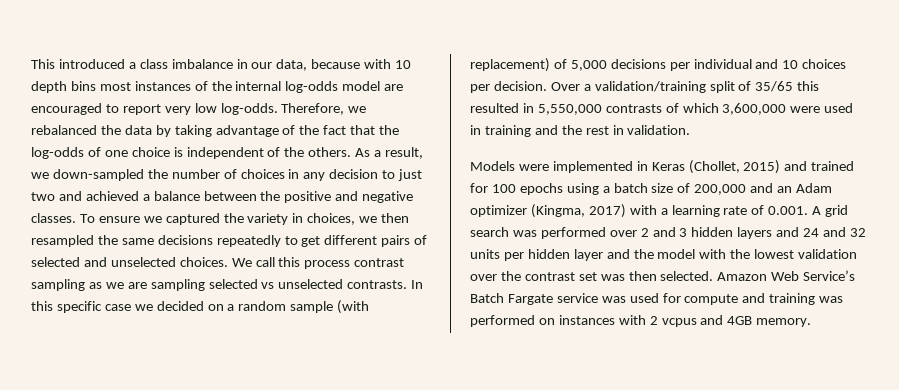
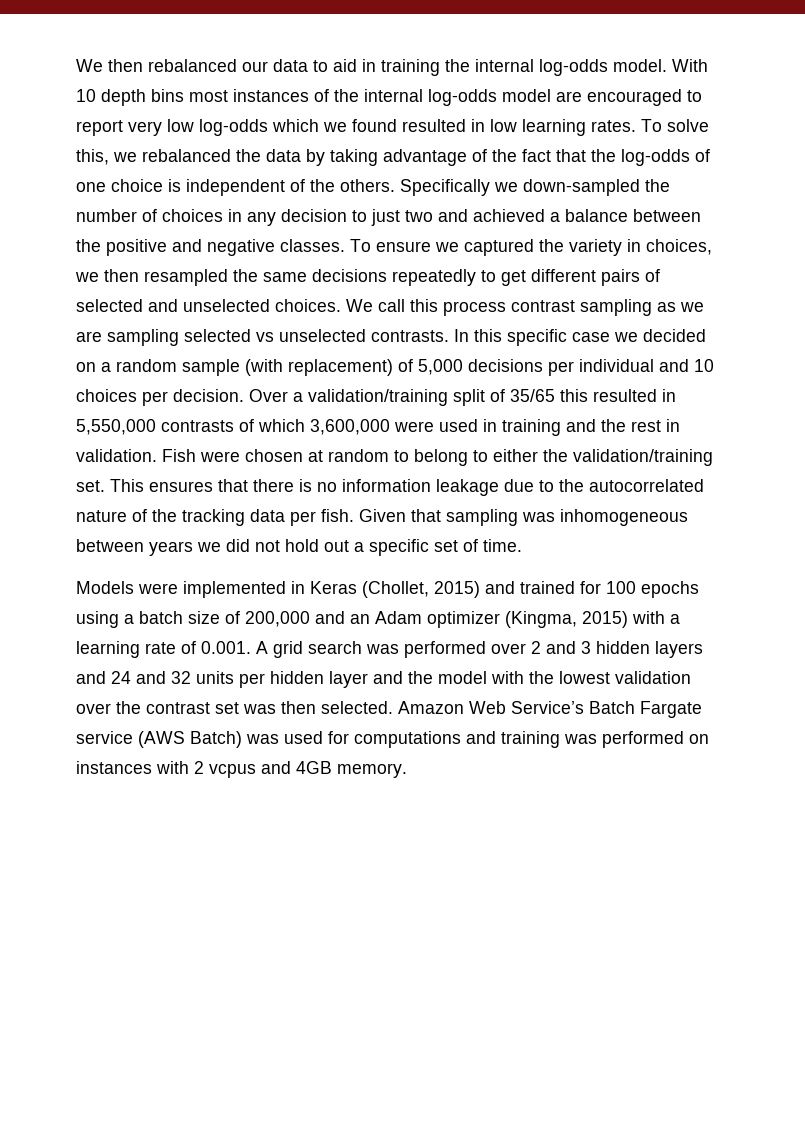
[31,59,392,71] This introduced a class imbalance in our data, because with -> [76,59,708,76] We then rebalanced our data to aid in training the internal log-odds model. With
[220,103,345,115] log-odds. Therefore, -> [199,119,709,136] [76,149,109,165] log-odds which we found resulted in low learning rates. To solve this,
[355,147,424,159] As a result, -> [400,179,490,196] Specifically
(691, 130) none -> [162,449,713,466] [76,479,704,496] [76,509,688,526] [76,539,522,556] Fish were chosen at random to belong to either the validation/training set. This ensures that there is no information leakage due to the autocorrelated nature of the tracking data per fish. Given that sampling was inhomogeneous between years we did not hold out a specific set of time.
[588,204,626,218] 2017) -> [582,611,628,628] 2015)
(598, 298) none -> [138,731,242,748] (AWS Batch)
[684,294,739,305] compute -> [354,731,461,748] computations

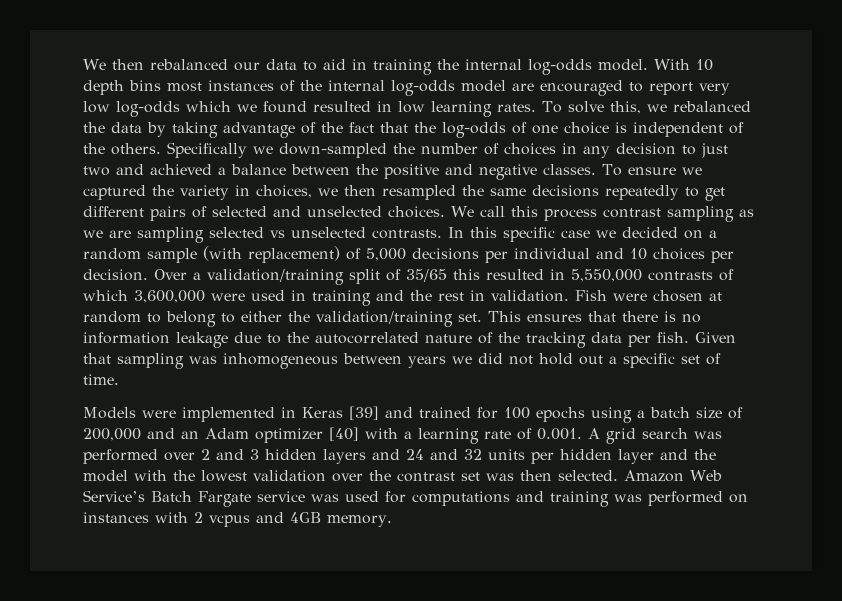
[362,581,480,598] (Chollet, 2015) -> [349,406,379,420] [39]
[505,611,628,628] (Kingma, 2015) -> [329,427,359,441] [40]
[138,731,242,748] (AWS Batch) -> (305, 496) none

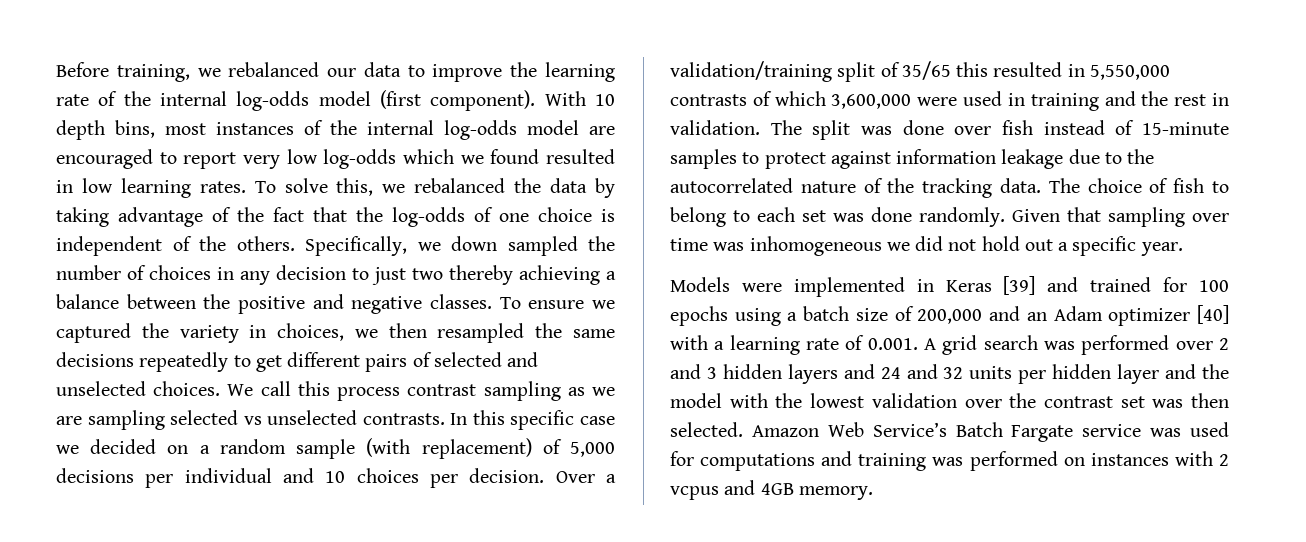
[83,59,144,70] We then -> [56,62,221,82] Before training, we
[322,59,648,75] aid in training the internal log-odds model. -> [432,62,615,82] [56,90,536,111] improve the learning rate of the internal log-odds model (first component).
[129,80,161,91] bins -> [115,120,155,138] bins,
[167,142,387,158] Specifically we down-sampled -> [305,236,578,256] Specifically, we down sampled
[116,164,212,175] and achieved -> [449,265,600,285] thereby achieving
[575,290,722,302] [83,311,701,327] Fish were chosen at random to belong to either the validation/training set. This ensures that there is no -> [770,120,1229,140] [670,149,891,169] The split was done over fish instead of 15-minute samples to protect against
[591,332,736,347] [83,353,446,369] data per fish. Given that sampling was inhomogeneous between years -> [1000,178,1229,193] [670,207,1229,227] [670,236,882,256] data. The choice of fish to belong to each set was done randomly. Given that sampling over time was inhomogeneous
[681,353,721,365] [83,374,119,385] set of time. -> [1140,242,1183,256] year.

